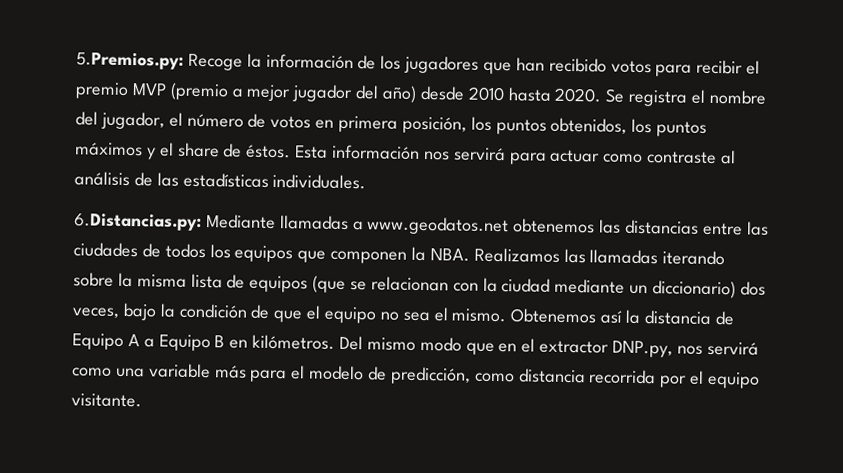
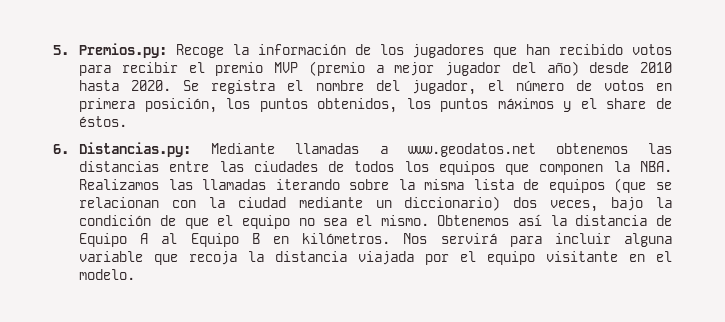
[76,52,184,70] 5.Premios.py: -> [53,43,168,58] 5. Premios.py:
[295,144,737,165] [74,171,367,190] [74,213,202,231] Esta información nos servirá para actuar como contraste al análisis de las estadísticas individuales. // 6.Distancias.py: -> [53,142,192,157] // 6. Distancias.py:
[143,338,155,348] a -> [161,233,178,244] al
[339,335,759,358] [72,363,761,389] [71,393,142,408] Del mismo modo que en el extractor DNP.py, nos servirá como una variable más para el modelo de predicción, como distancia recorrida por el equipo visitante. -> [403,233,672,247] [79,251,672,265] [79,269,136,280] Nos servirá para incluir alguna variable que recoja la distancia viajada por el equipo visitante en el modelo.

